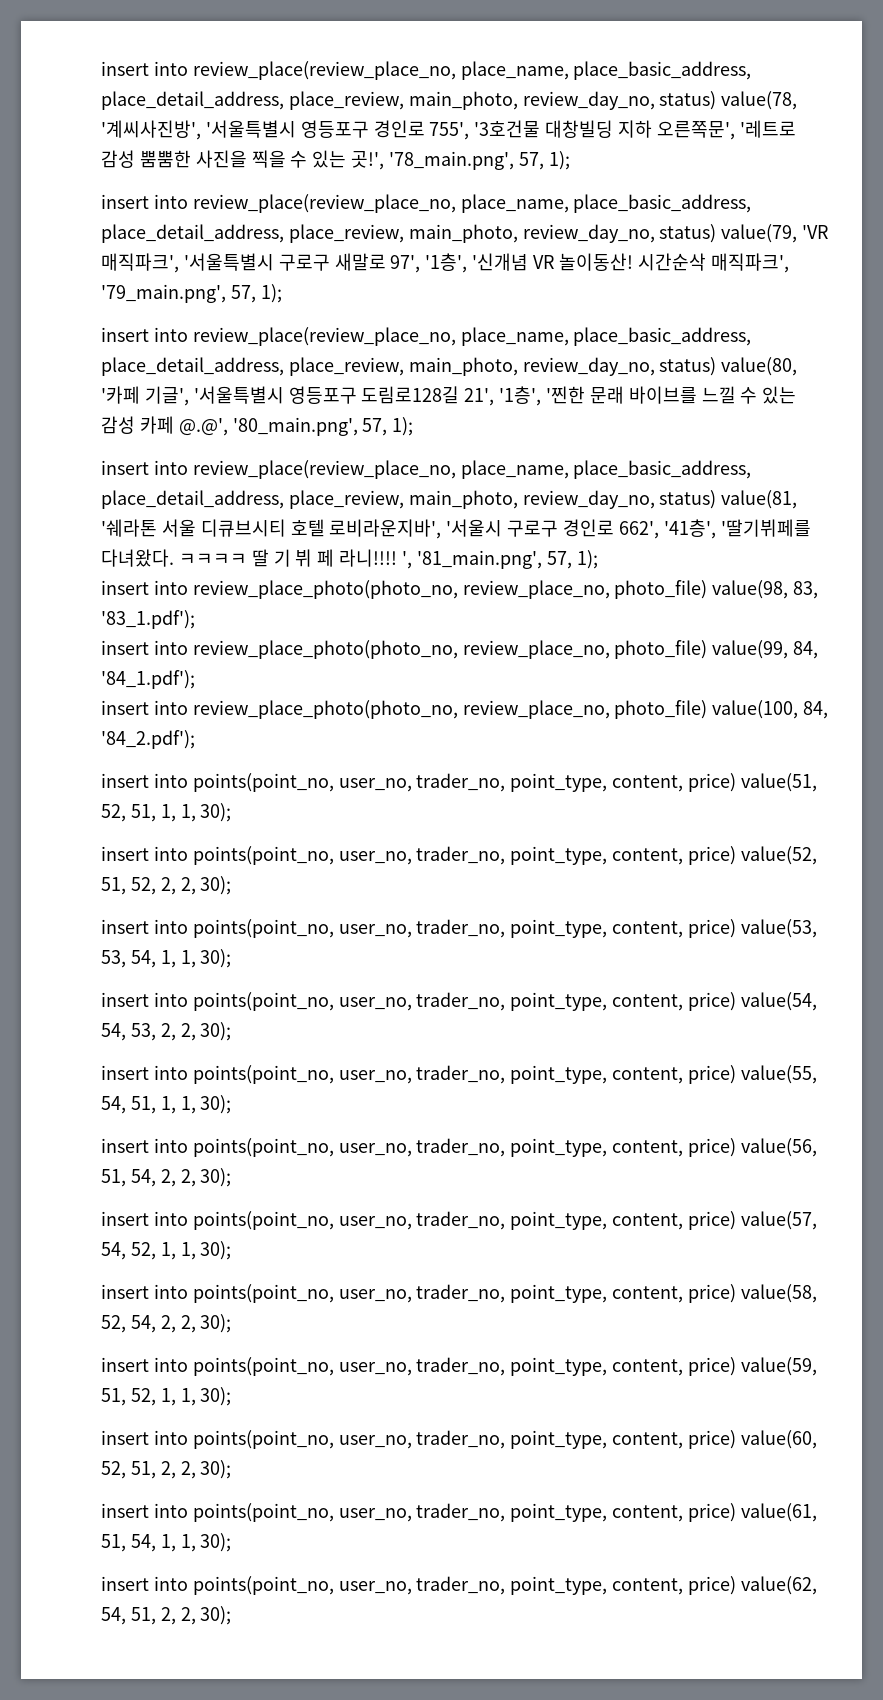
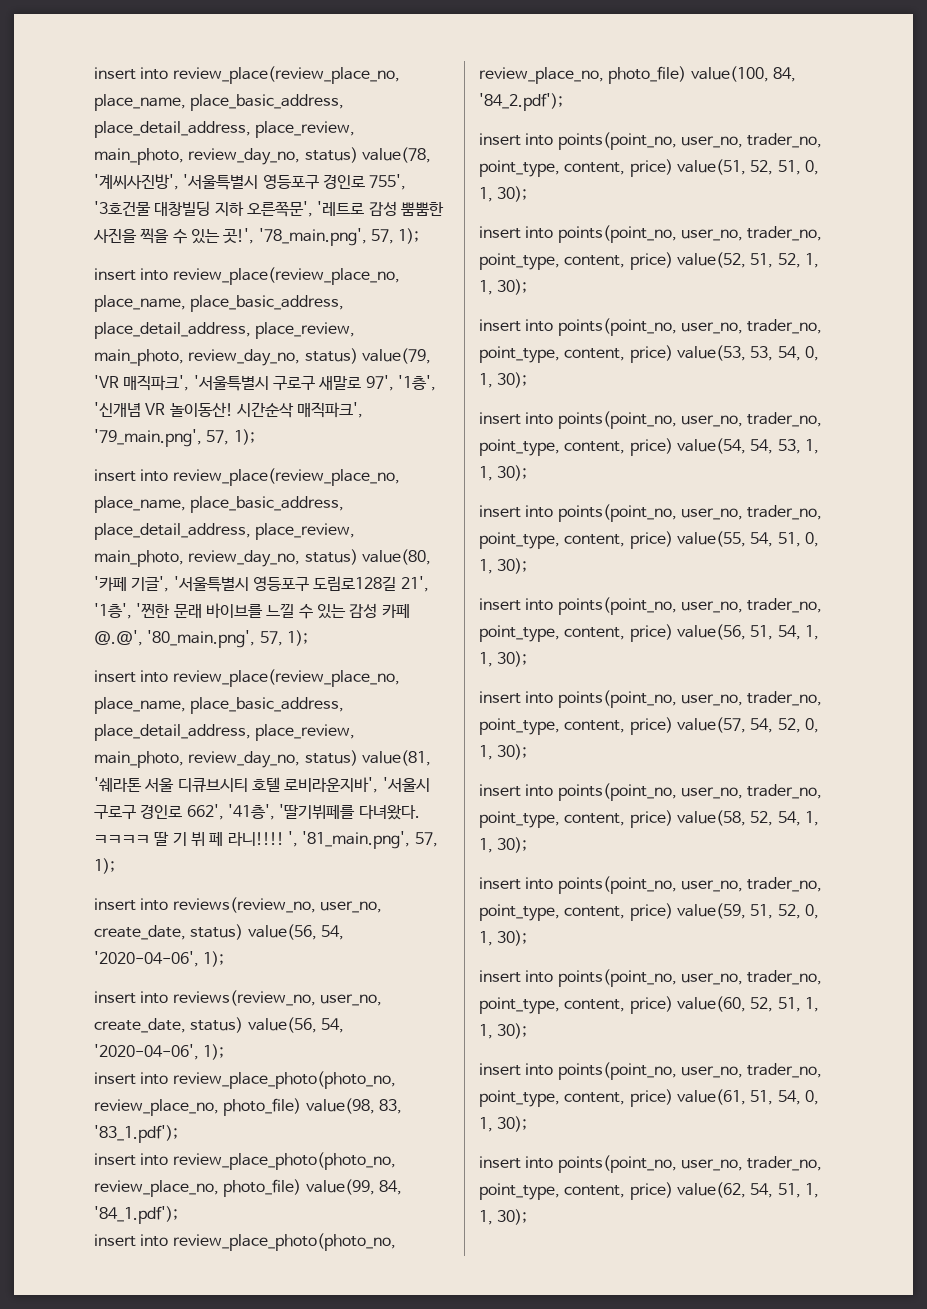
(598, 559) none -> [94,897,382,913] [94,924,344,940] [94,951,225,967] [94,990,382,1006] [94,1017,344,1033] [94,1044,225,1060] // insert into reviews(review_no, user_no, create_date, status) value(56, 54, '2020-04-06', 1); // insert into reviews(review_no, user_no, create_date, status) value(56, 54, '2020-04-06', 1);
[160,804,176,822] 1, -> [804,160,819,175] 0,
[160,877,196,895] 2, 2, -> [804,253,819,268] [479,280,493,295] 1, 1,
[160,950,176,968] 1, -> [804,346,819,361] 0,
[160,1023,196,1041] 2, 2, -> [804,439,819,454] [479,466,493,481] 1, 1,
[160,1096,176,1114] 1, -> [804,532,819,547] 0,
[160,1169,196,1187] 2, 2, -> [804,625,819,640] [479,652,493,667] 1, 1,
[160,1242,176,1260] 1, -> [804,718,819,733] 0,
[160,1315,196,1333] 2, 2, -> [804,811,819,826] [479,838,493,853] 1, 1,
[160,1388,176,1406] 1, -> [804,904,819,919] 0,
[160,1461,196,1479] 2, 2, -> [804,997,819,1012] [479,1024,493,1039] 1, 1,
[160,1534,176,1552] 1, -> [804,1090,819,1105] 0,
[160,1607,196,1625] 2, 2, -> [804,1183,819,1198] [479,1210,493,1225] 1, 1,

